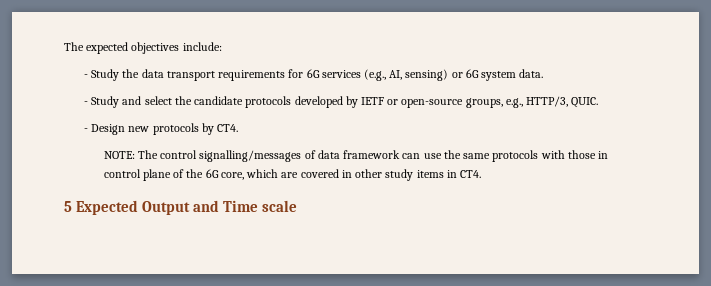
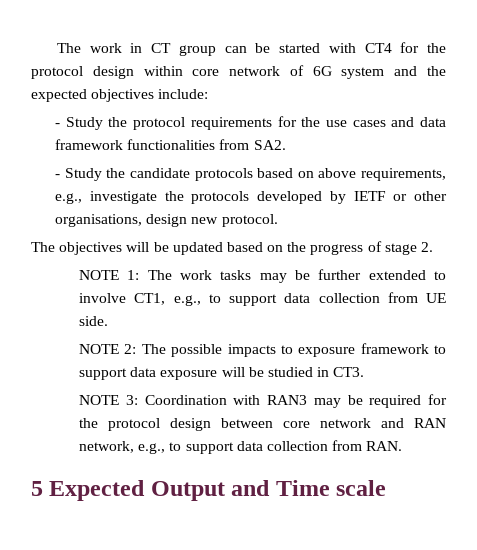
[64,42,84,51] The -> [56,42,446,56] [31,65,446,79] The work in CT group can be started with CT4 for the protocol design within core network of 6G system and the
[141,69,544,81] [83,96,172,108] data transport requirements for 6G services (e.g., AI, sensing) or 6G system data. // - Study and select -> [133,116,446,130] [55,139,286,150] [55,168,102,181] protocol requirements for the use cases and data framework functionalities from SA2. // - Study
[294,96,599,108] [83,123,239,135] [103,150,609,162] [103,169,482,181] developed by IETF or open-source groups, e.g., HTTP/3, QUIC. // - Design new protocols by CT4. // NOTE: The control signalling/messages of data framework can use the same protocols with those in control plane of the 6G core, which are covered in other study items in CT4. -> [257,168,446,181] [55,191,447,204] [55,214,278,227] [31,241,434,255] [79,269,446,283] [79,292,446,306] [79,316,109,326] [79,343,446,357] [79,367,365,380] [79,394,447,408] [79,418,447,431] [79,440,403,454] based on above requirements, e.g., investigate the protocols developed by IETF or other organisations, design new protocol. // The objectives will be updated based on the progress of stage 2. // NOTE 1: The work tasks may be further extended to involve CT1, e.g., to support data collection from UE side. // NOTE 2: The possible impacts to exposure framework to support data exposure will be studied in CT3. // NOTE 3: Coordination with RAN3 may be required for the protocol design between core network and RAN network, e.g., to support data collection from RAN.

